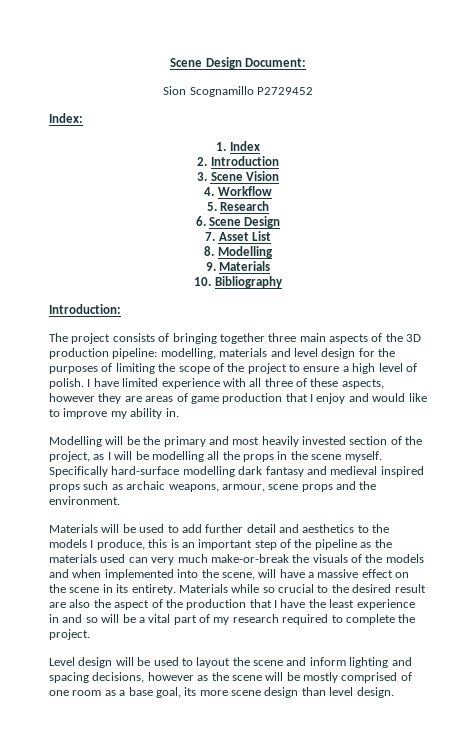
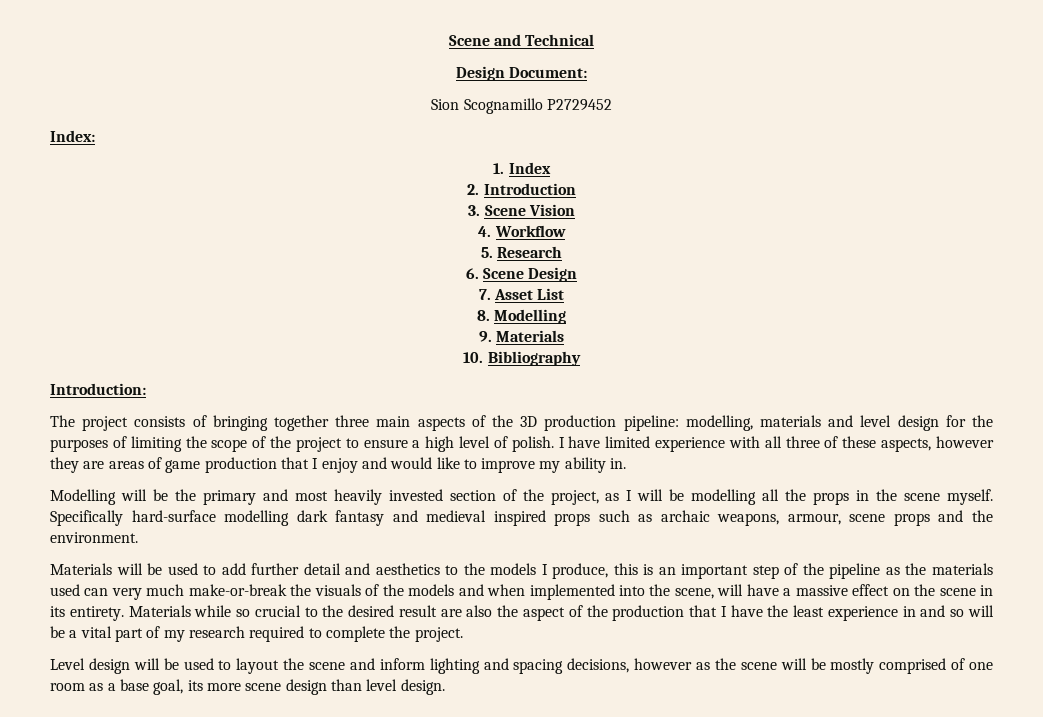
[170,58,203,67] Scene -> [448,34,595,46] Scene and Technical //

